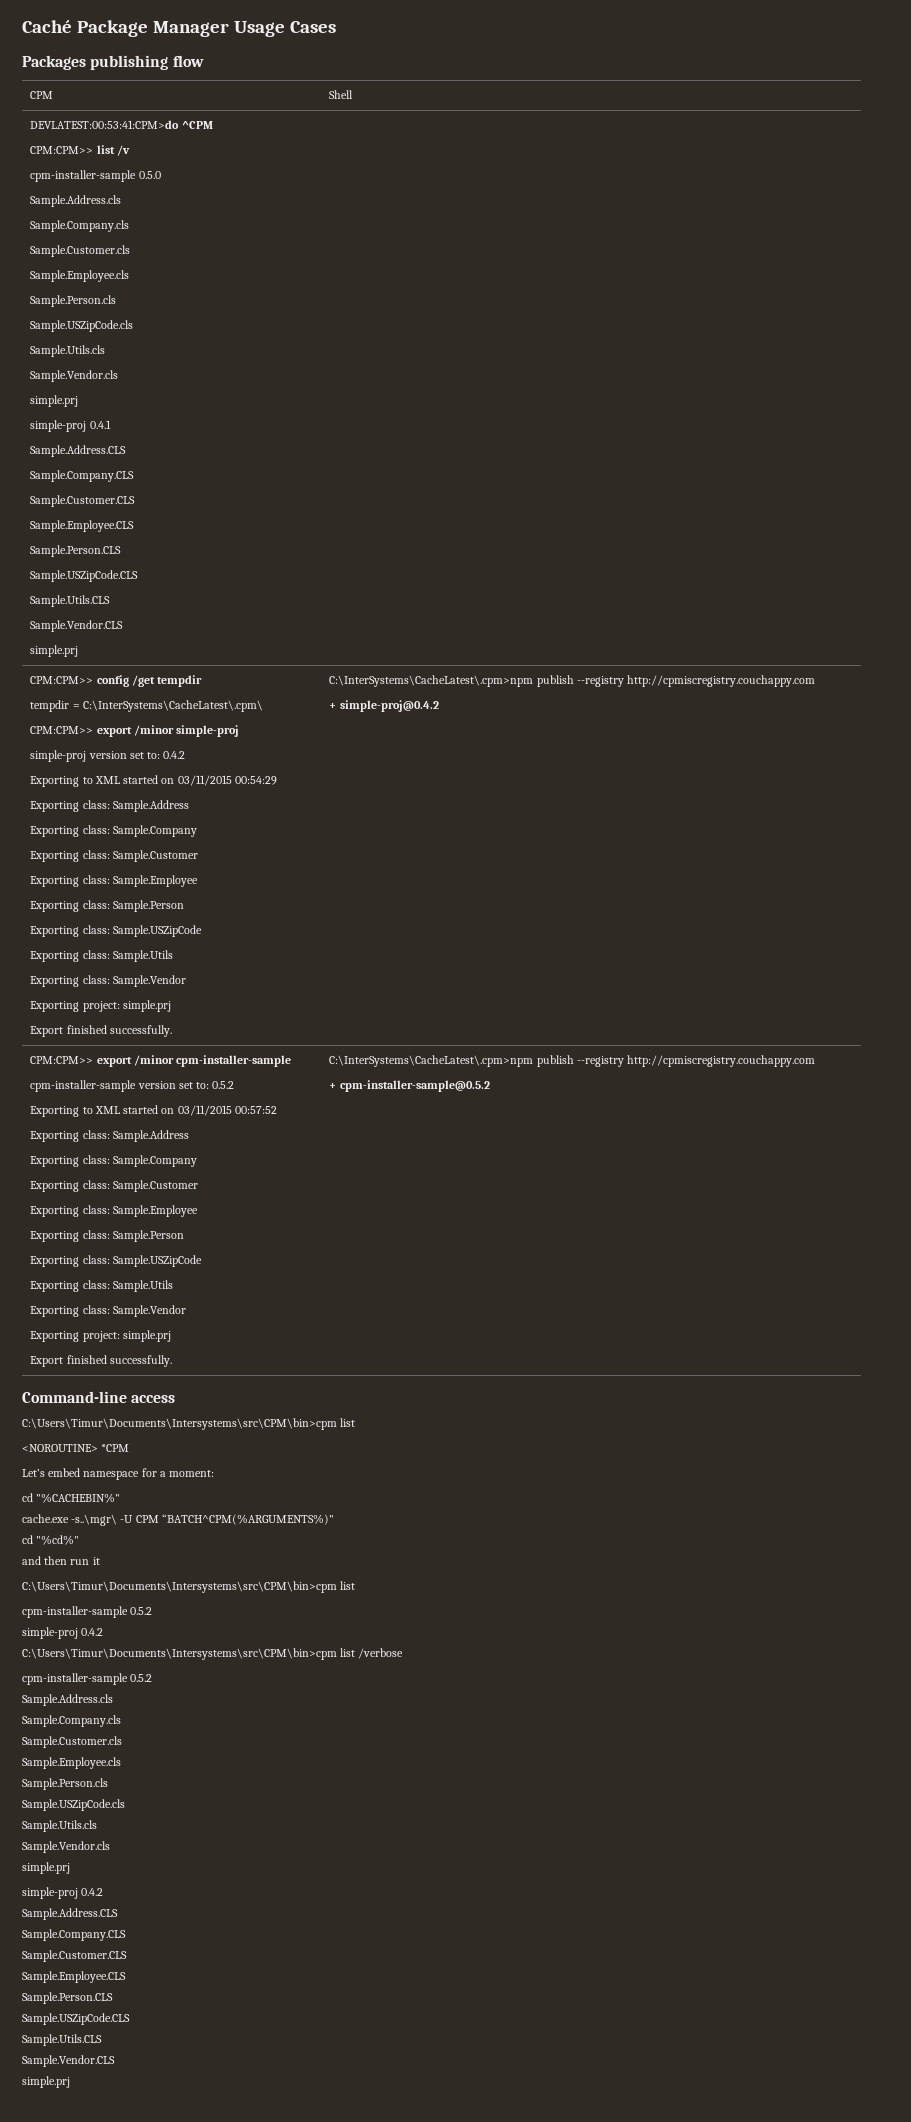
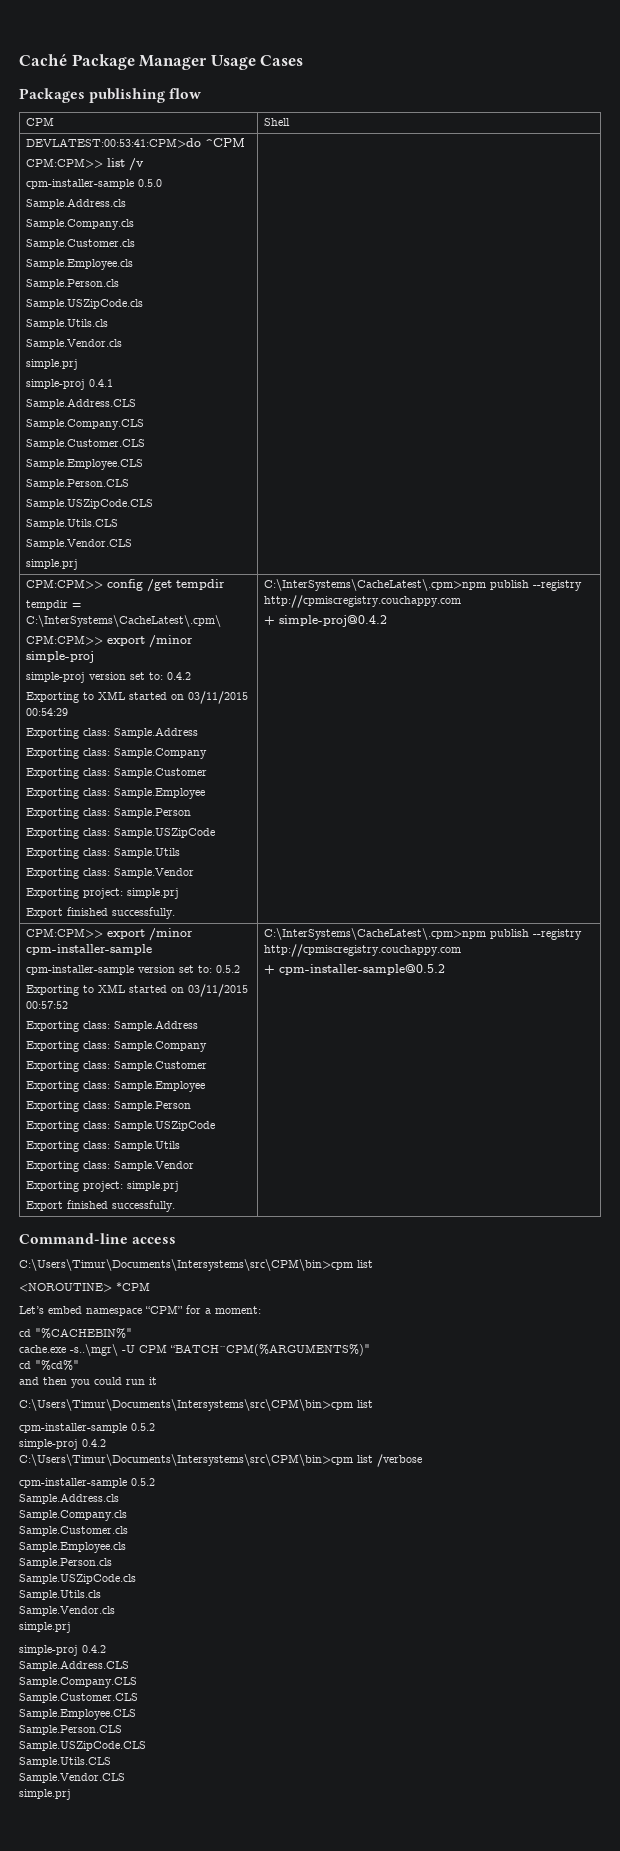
(140, 1475) none -> [145,1305,183,1314] “CPM”
(68, 1560) none -> [71,1377,122,1388] you could

